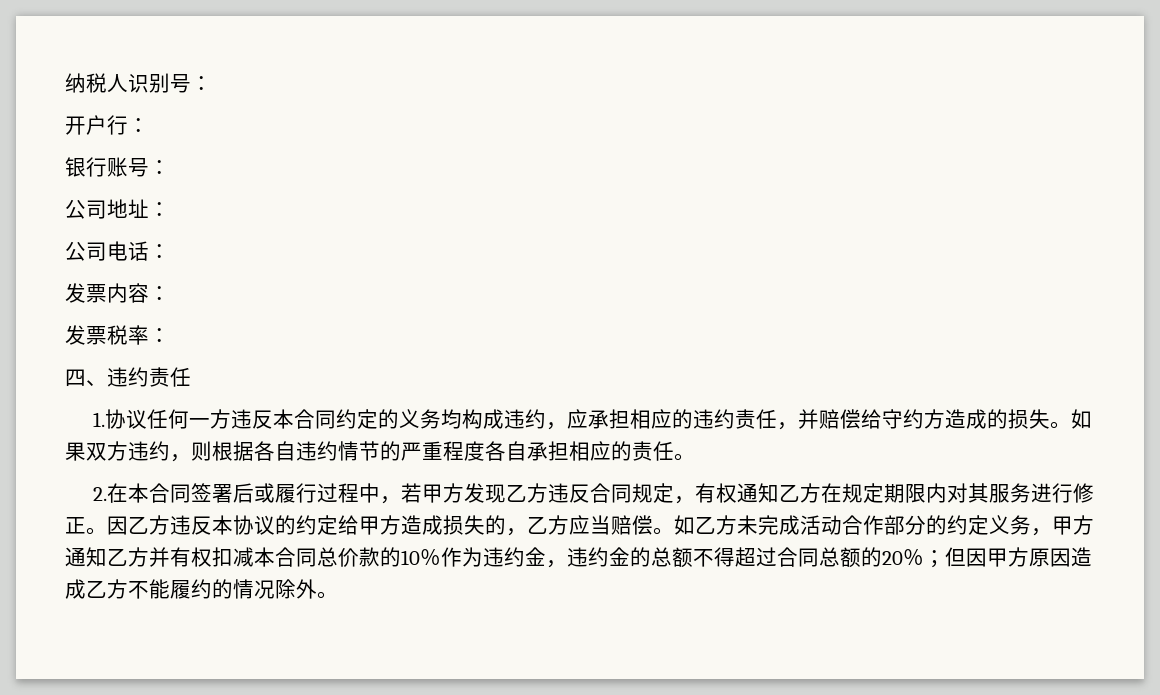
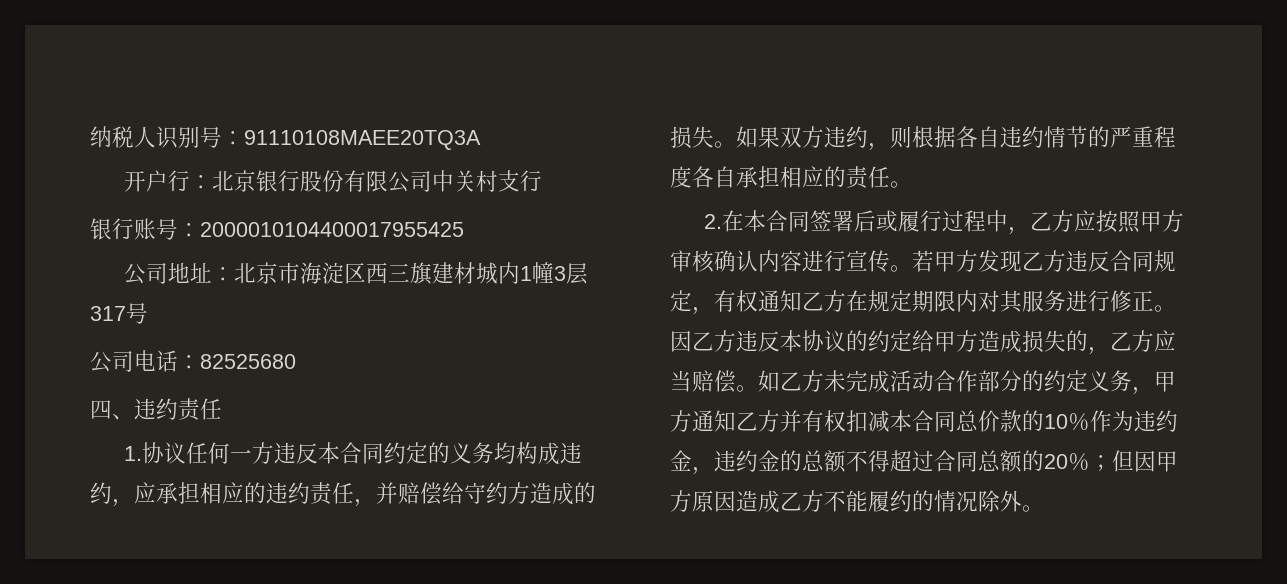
(212, 83) none -> [244,130,481,150] 91110108MAEE20TQ3A
(149, 125) none -> [211,170,542,193] 北京银行股份有限公司中关村支行
(170, 167) none -> [200,222,464,237] 2000010104400017955425
[65,241,170,261] [65,283,170,303] [65,325,170,345] // 公司电话： // 发票内容： // 发票税率： -> [233,262,588,285] [90,302,148,324] [90,350,296,373] 北京市海淀区西三旗建材城内1幢3层317号 // 公司电话：82525680
(402, 500) none -> [1029,210,1184,233] [670,250,912,273] 乙方应按照甲方审核确认内容进行宣传。

